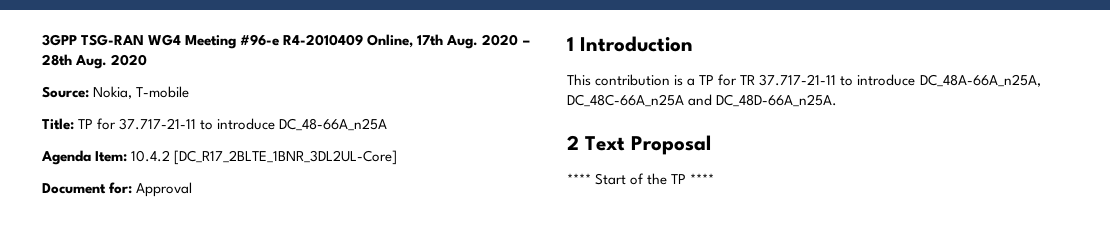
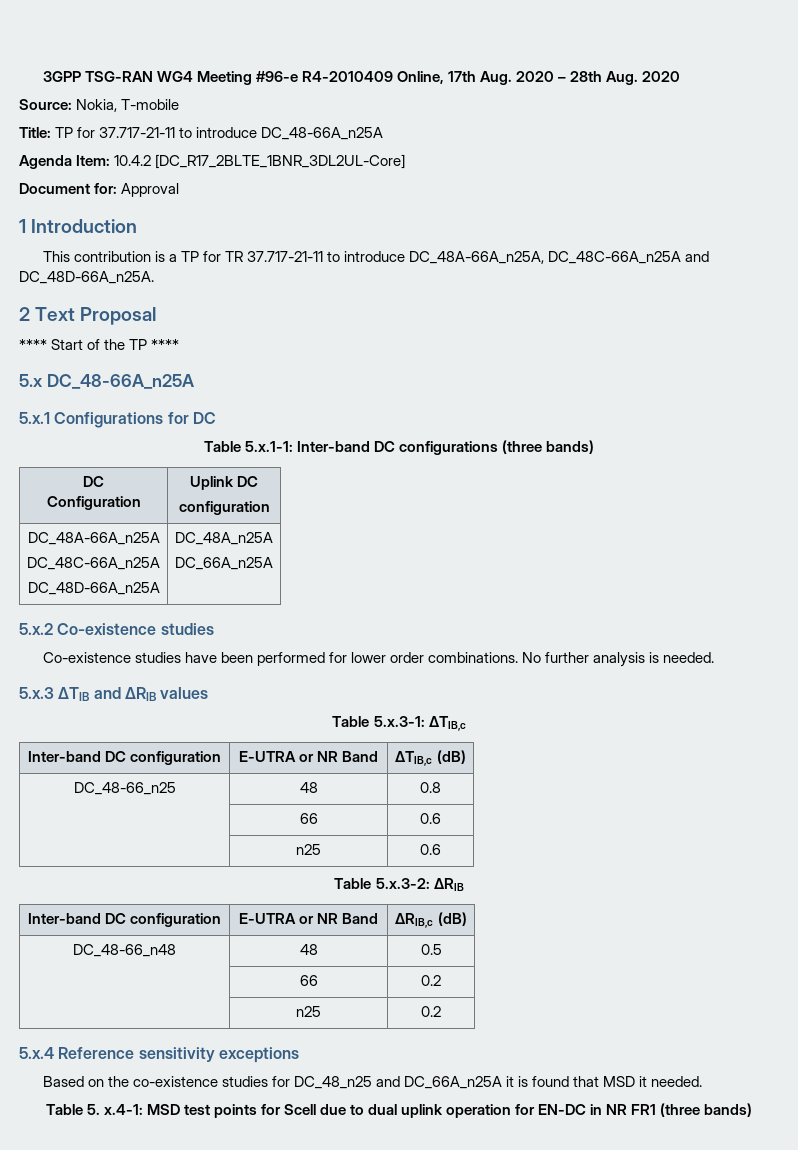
(715, 178) none -> [19,374,195,389] [19,412,216,428] [203,440,595,455] [83,476,104,487] [46,496,141,510] [189,476,259,490] [178,501,270,515] [27,532,160,545] [27,557,160,570] [27,582,160,595] [175,532,273,545] [175,557,273,570] [19,623,214,635] [42,652,715,667] [19,687,209,701] [332,716,466,731] [27,751,222,765] [238,751,379,762] [395,750,466,766] [73,782,176,795] [299,782,318,793] [420,782,441,793] [299,813,318,824] [420,813,441,824] [296,844,321,855] [420,844,441,855] [334,878,464,891] [27,913,222,927] [238,913,379,924] [395,912,467,928] [73,944,176,957] [299,944,318,955] [420,944,442,955] [299,975,318,986] [421,975,441,986] [296,1006,321,1017] [421,1006,441,1017] [19,1047,299,1063] [42,1076,703,1089] [45,1103,753,1118] // 5.x DC_48-66A_n25A // 5.x.1 Configurations for DC // Table 5.x.1-1: Inter-band DC configurations (three bands) // DC // Configuration | Uplink DC // configuration // DC_48A-66A_n25A // DC_48C-66A_n25A // DC_48D-66A_n25A | DC_48A_n25A // DC_66A_n25A // 5.x.2 Co-existence studies // Co-existence studies have been performed for lower order combinations. No further analysis is needed. // 5.x.3 ∆TIB and ∆RIB values // Table 5.x.3-1: ΔTIB,c // Inter-band DC configuration | E-UTRA or NR Band | ΔTIB,c (dB) // DC_48-66_n25 | 48 | 0.8 // | 66 | 0.6 // | n25 | 0.6 // Table 5.x.3-2: ΔRIB // Inter-band DC configuration | E-UTRA or NR Band | ΔRIB,c (dB) // DC_48-66_n48 | 48 | 0.5 // | 66 | 0.2 // | n25 | 0.2 // 5.x.4 Reference sensitivity exceptions // Based on the co-existence studies for DC_48_n25 and DC_66A_n25A it is found that MSD it needed. // Table 5. x.4-1: MSD test points for Scell due to dual uplink operation for EN-DC in NR FR1 (three bands)

